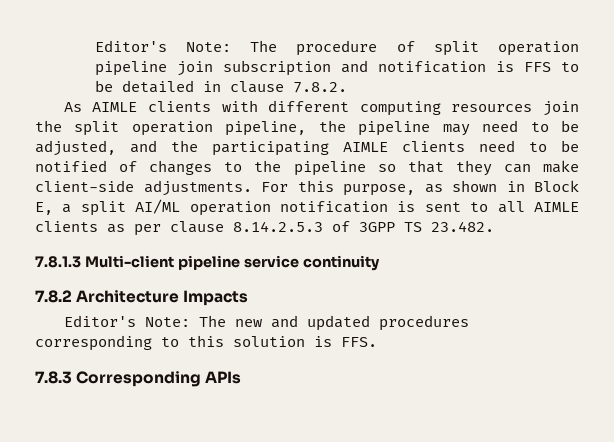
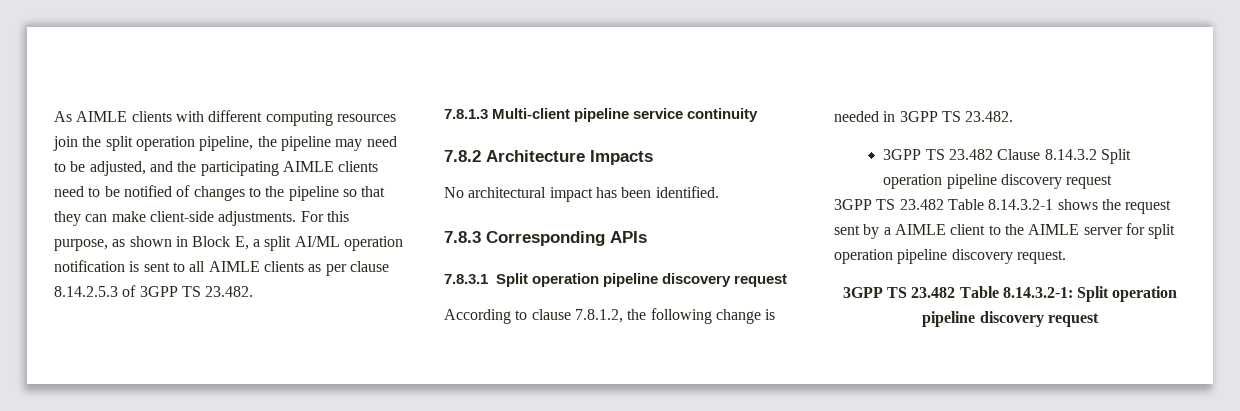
[94,40,579,56] [94,60,579,76] [94,80,347,93] Editor's Note: The procedure of split operation pipeline join subscription and notification is FFS to be detailed in clause 7.8.2. // -> (54, 116) none
[63,315,469,331] [35,335,377,351] [35,371,242,387] Editor's Note: The new and updated procedures corresponding to this solution is FFS. // 7.8.3 Corresponding APIs -> [444,186,719,202] [444,231,647,246] [444,273,788,287] [444,308,776,324] [834,111,1014,122] [883,149,1131,164] [883,174,1113,189] [834,199,1172,214] [834,223,1176,239] [834,249,1066,264] [842,286,1178,302] [922,311,1099,327] No architectural impact has been identified. // 7.8.3 Corresponding APIs // 7.8.3.1 Split operation pipeline discovery request // According to clause 7.8.1.2, the following change is needed in 3GPP TS 23.482. // 3GPP TS 23.482 Clause 8.14.3.2 Split operation pipeline discovery request // 3GPP TS 23.482 Table 8.14.3.2-1 shows the request sent by a AIMLE client to the AIMLE server for split operation pipeline discovery request. // 3GPP TS 23.482 Table 8.14.3.2-1: Split operation pipeline discovery request

